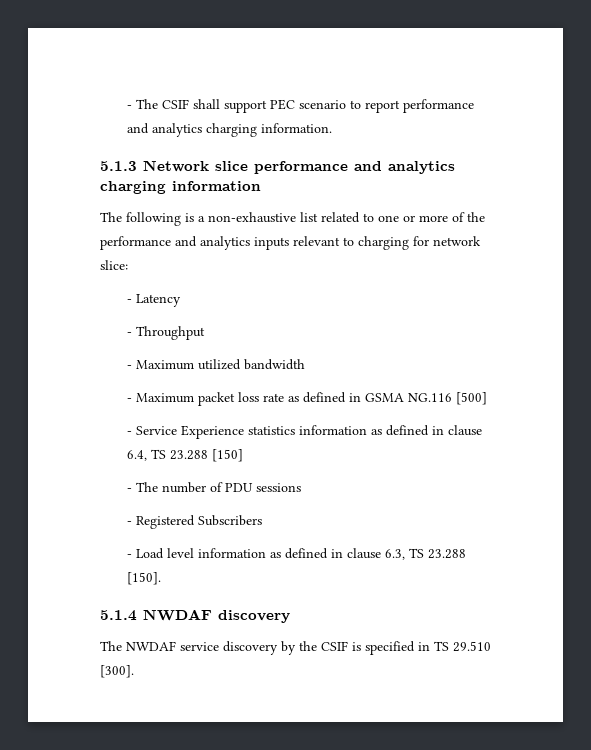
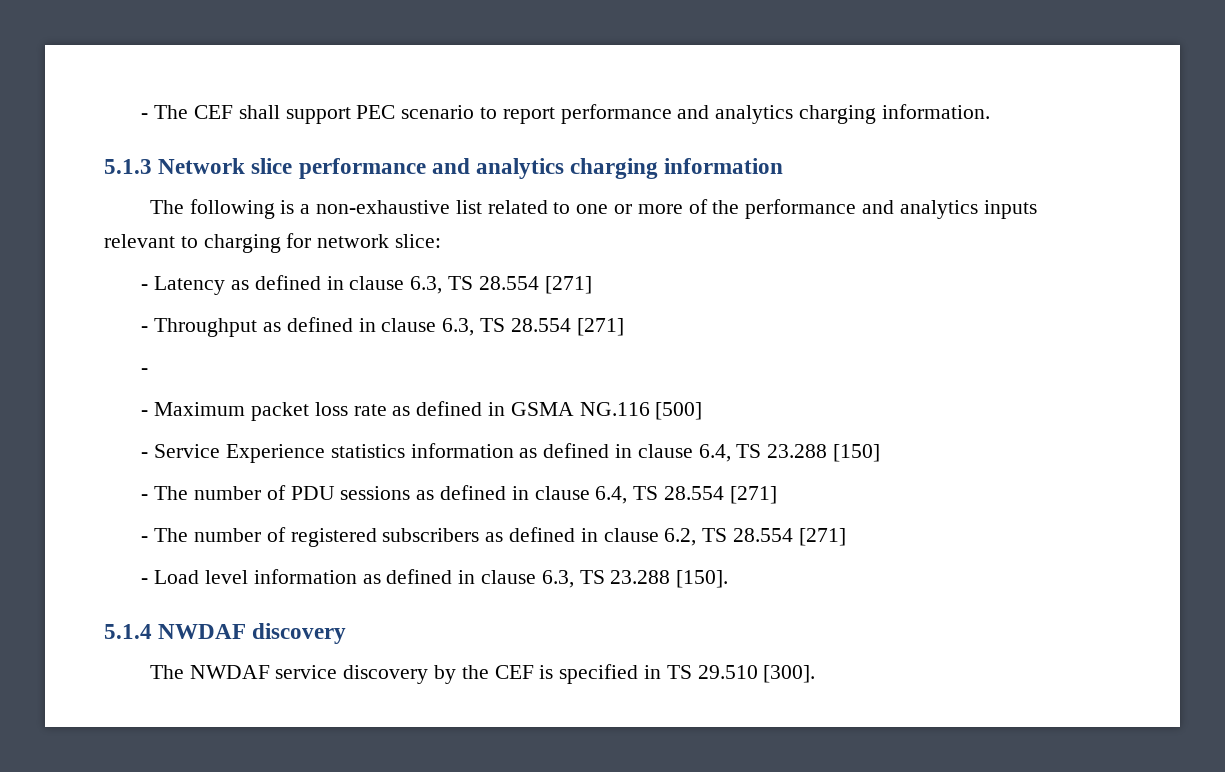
[126,99,189,109] - The CSIF -> [141,105,233,119] - The CEF
[126,326,205,340] [126,359,305,370] // - Throughput // - Maximum utilized bandwidth -> [230,275,592,294] [141,317,624,337] [141,368,149,374] as defined in clause 6.3, TS 28.554 [271] // - Throughput as defined in clause 6.3, TS 28.554 [271] // -
[126,515,262,529] // - Registered Subscribers -> [416,485,777,504] [141,527,846,547] as defined in clause 6.4, TS 28.554 [271] // - The number of registered subscribers as defined in clause 6.2, TS 28.554 [271]
[321,641,348,651] CSIF -> [494,665,534,679] CEF

